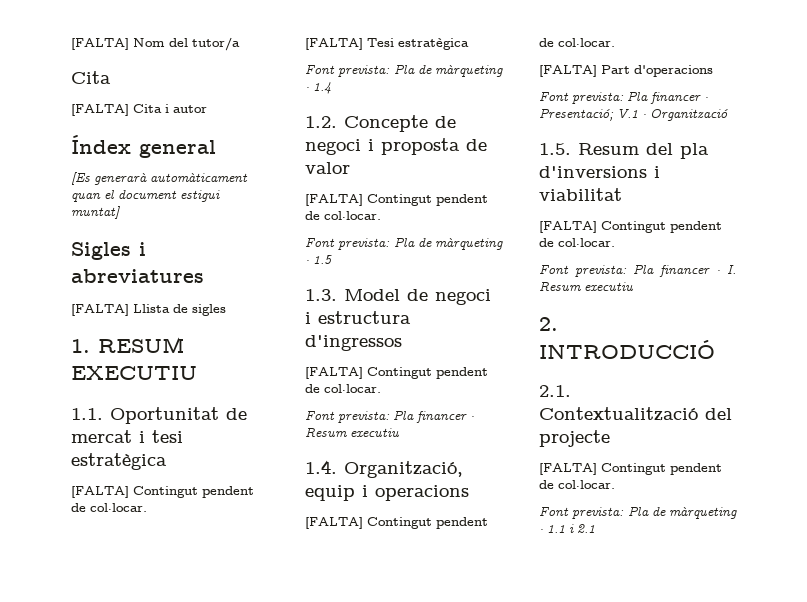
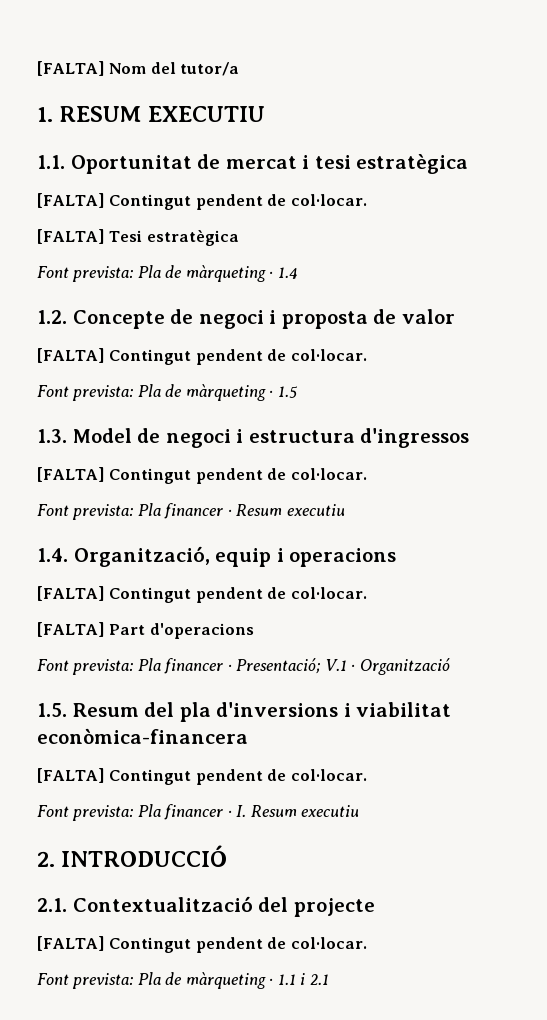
[71,71,111,84] [71,104,207,116] [71,135,216,158] [71,172,248,185] [71,190,220,202] [71,206,120,219] [71,242,146,260] [71,269,204,283] [71,304,226,316] // Cita // [FALTA] Cita i autor // Índex general // [Es generarà automàticament quan el document estigui muntat] // Sigles i abreviatures // [FALTA] Llista de sigles -> (240, 69) none
(622, 194) none -> [37,728,248,744] econòmica-financera

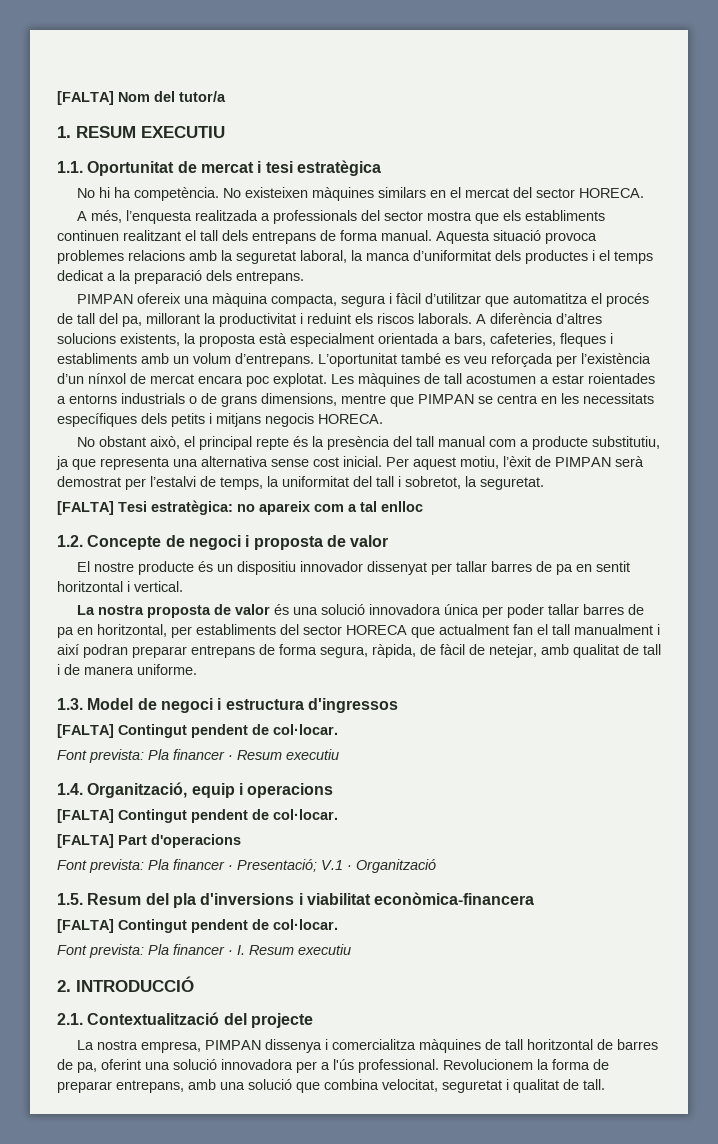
[37,193,367,210] [37,229,239,246] [37,265,298,282] [FALTA] Contingut pendent de col·locar. // [FALTA] Tesi estratègica // Font prevista: Pla de màrqueting · 1.4 -> [77,187,645,201] [77,210,606,224] [57,230,597,244] [57,250,653,264] [57,270,304,284] [77,293,650,307] [57,313,602,327] [57,333,613,347] [57,353,651,367] [57,373,655,387] [57,393,654,407] [57,413,383,427] [77,436,661,450] [56,456,644,470] [57,476,544,490] [57,500,423,515] No hi ha competència. No existeixen màquines similars en el mercat del sector HORECA. // A més, l’enquesta realitzada a professionals del sector mostra que els establiments continuen realitzant el tall dels entrepans de forma manual. Aquesta situació provoca problemes relacions amb la seguretat laboral, la manca d’uniformitat dels productes i el temps dedicat a la preparació dels entrepans. // PIMPAN ofereix una màquina compacta, segura i fàcil d’utilitzar que automatitza el procés de tall del pa, millorant la productivitat i reduint els riscos laborals. A diferència d’altres solucions existents, la proposta està especialment orientada a bars, cafeteries, fleques i establiments amb un volum d’entrepans. L’oportunitat també es veu reforçada per l’existència d’un nínxol de mercat encara poc explotat. Les màquines de tall acostumen a estar roientades a entorns industrials o de grans dimensions, mentre que PIMPAN se centra en les necessitats específiques dels petits i mitjans negocis HORECA. // No obstant això, el principal repte és la presència del tall manual com a producte substitutiu, ja que representa una alternativa sense cost inicial. Per aquest motiu, l’èxit de PIMPAN serà demostrat per l’estalvi de temps, la uniformitat del tall i sobretot, la seguretat. // [FALTA] Tesi estratègica: no apareix com a tal enlloc
[37,348,367,365] [37,384,298,401] [FALTA] Contingut pendent de col·locar. // Font prevista: Pla de màrqueting · 1.5 -> [77,561,631,575] [57,581,183,592] [77,604,645,618] [57,624,660,638] [57,644,661,658] [57,664,197,675] El nostre producte és un dispositiu innovador dissenyat per tallar barres de pa en sentit horitzontal i vertical. // La nostra proposta de valor és una solució innovadora única per poder tallar barres de pa en horitzontal, per establiments del sector HORECA que actualment fan el tall manualment i així podran preparar entrepans de forma segura, ràpida, de fàcil de netejar, amb qualitat de tall i de manera uniforme.
[37,936,367,953] [37,972,329,989] [FALTA] Contingut pendent de col·locar. // Font prevista: Pla de màrqueting · 1.1 i 2.1 -> [77,1039,659,1053] [57,1059,609,1073] [57,1079,605,1093] La nostra empresa, PIMPAN dissenya i comercialitza màquines de tall horitzontal de barres de pa, oferint una solució innovadora per a l'ús professional. Revolucionem la forma de preparar entrepans, amb una solució que combina velocitat, seguretat i qualitat de tall.

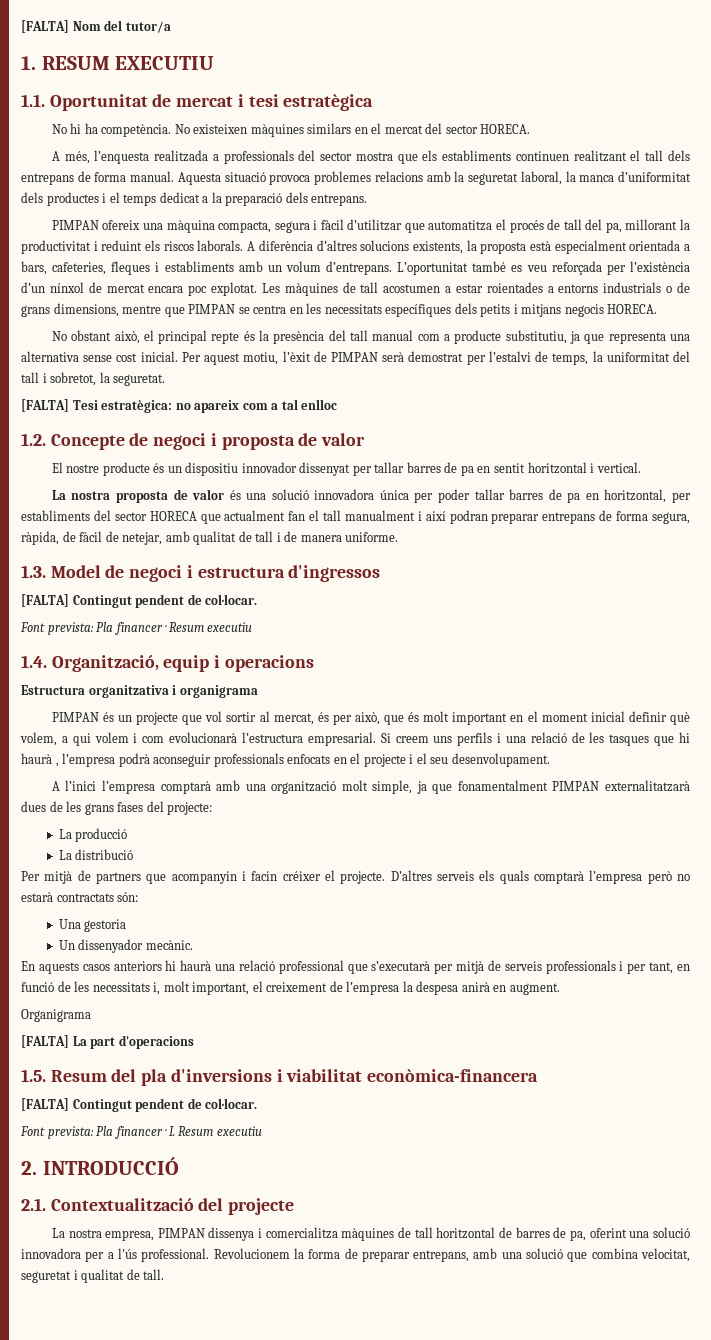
[57,809,338,823] [57,834,147,848] [FALTA] Contingut pendent de col·locar. // [FALTA] Part -> [21,685,258,698] [51,711,690,725] [20,732,691,746] [21,753,550,767] [51,780,690,794] [21,801,213,815] [58,828,128,842] [58,849,134,860] [21,870,690,884] [21,892,139,902] [58,919,127,932] [58,939,193,953] [21,960,691,974] [21,981,560,995] [21,1009,91,1022] [21,1035,116,1049] Estructura organitzativa i organigrama // PIMPAN és un projecte que vol sortir al mercat, és per això, que és molt important en el moment inicial definir què volem, a qui volem i com evolucionarà l’estructura empresarial. Si creem uns perfils i una relació de les tasques que hi haurà , l’empresa podrà aconseguir professionals enfocats en el projecte i el seu desenvolupament. // A l’inici l’empresa comptarà amb una organització molt simple, ja que fonamentalment PIMPAN externalitatzarà dues de les grans fases del projecte: // La producció // La distribució // Per mitjà de partners que acompanyin i facin créixer el projecte. D’altres serveis els quals comptarà l’empresa però no estarà contractats són: // Una gestoria // Un dissenyador mecànic. // En aquests casos anteriors hi haurà una relació professional que s’executarà per mitjà de serveis professionals i per tant, en funció de les necessitats i, molt important, el creixement de l’empresa la despesa anirà en augment. // Organigrama // [FALTA] La part
[57,859,436,873] // Font prevista: Pla financer · Presentació; V.1 · Organització -> (194, 1042) none

